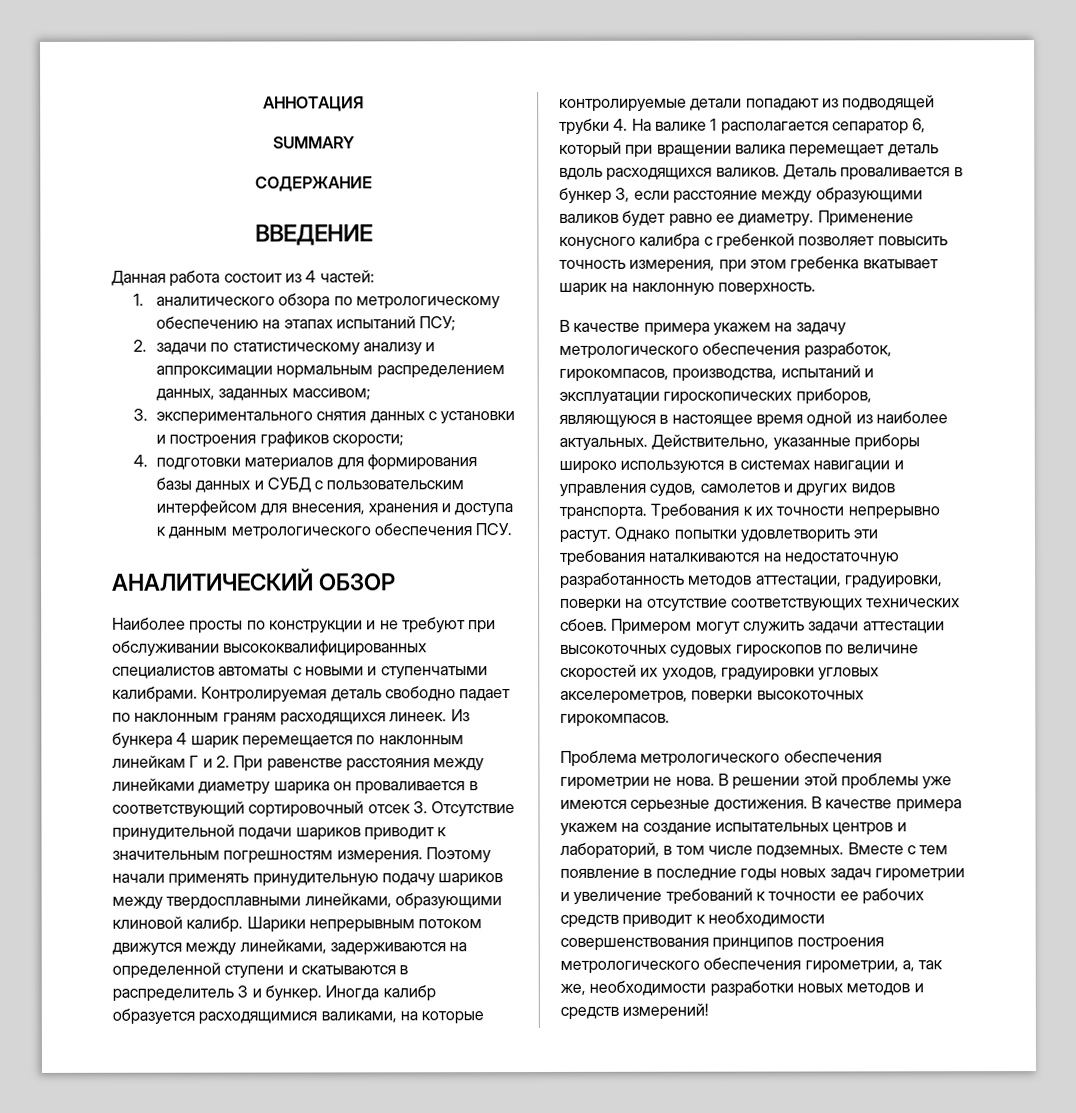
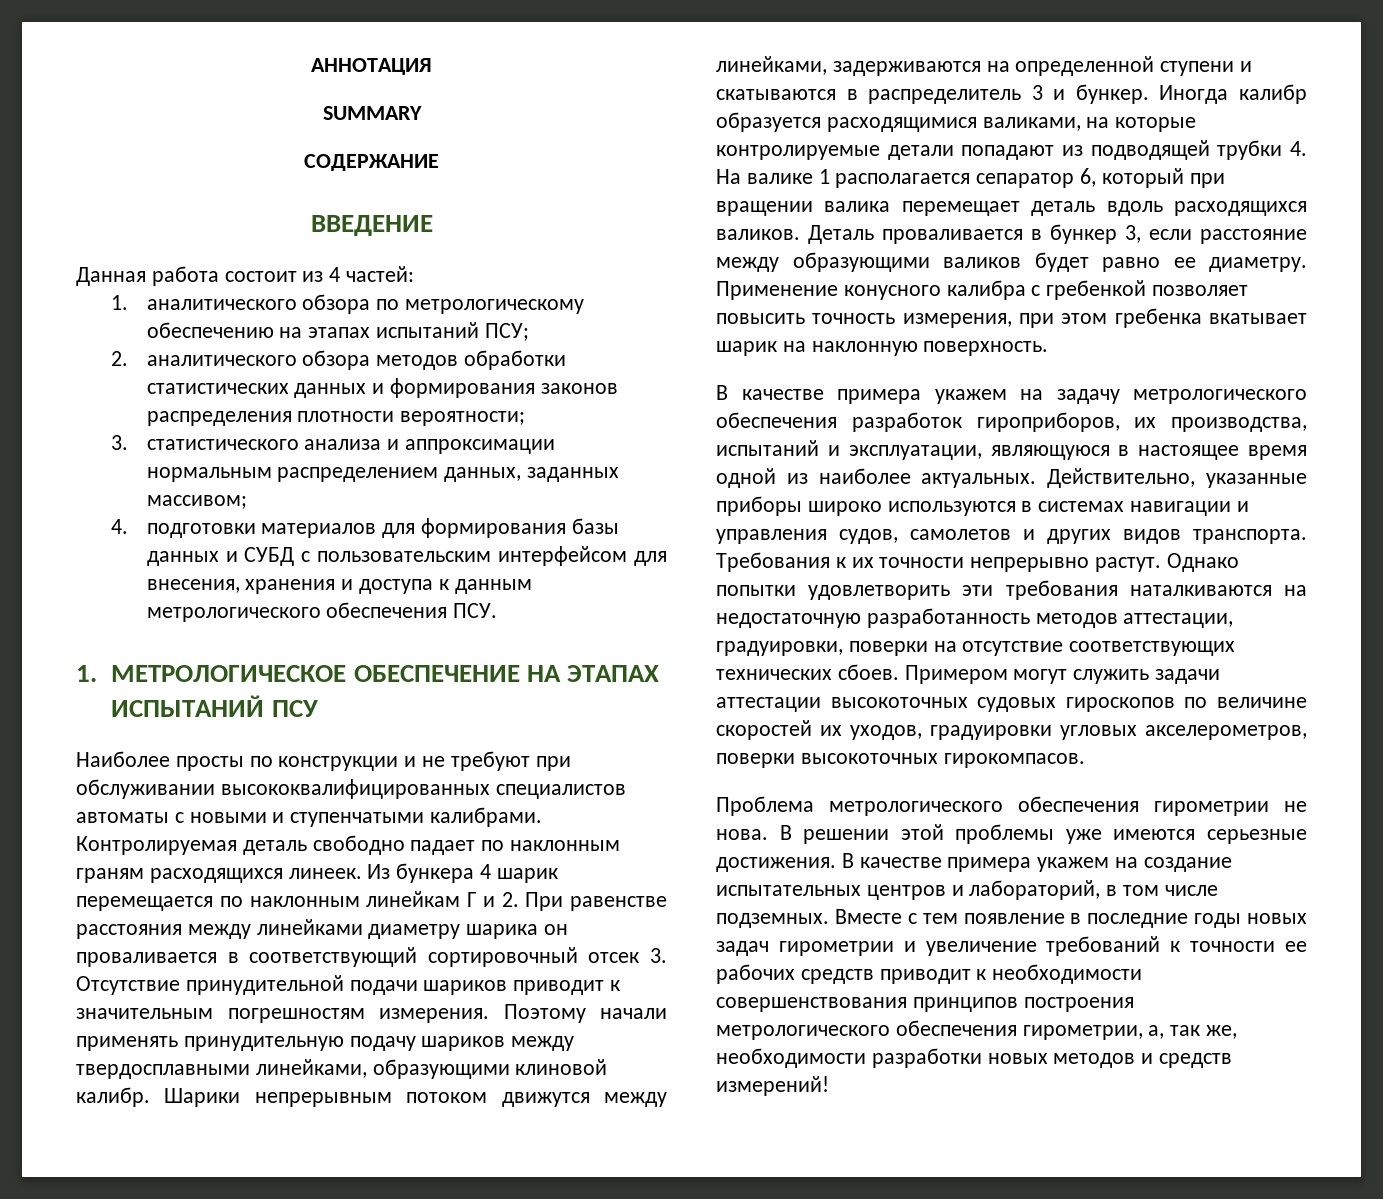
[155,342,422,356] задачи по статистическому анализу -> [146,350,567,370] [146,378,618,398] [146,411,526,426] [111,435,382,450] аналитического обзора методов обработки статистических данных и формирования законов распределения плотности вероятности; // 3. статистического анализа
[133,408,516,425] [155,431,404,448] // 3. экспериментального снятия данных с установки и построения графиков скорости; -> (247, 502) none
[112,568,397,591] АНАЛИТИЧЕСКИЙ ОБЗОР -> [76,665,660,682] [111,695,318,717] 1. МЕТРОЛОГИЧЕСКОЕ ОБЕСПЕЧЕНИЕ НА ЭТАПАХ ИСПЫТАНИЙ ПСУ
[803,342,892,359] [559,365,874,382] [559,388,872,405] разработок, гирокомпасов, производства, испытаний и эксплуатации гироскопических приборов, -> [851,412,1307,432] [716,440,982,460] разработок гироприборов, их производства, испытаний и эксплуатации,

